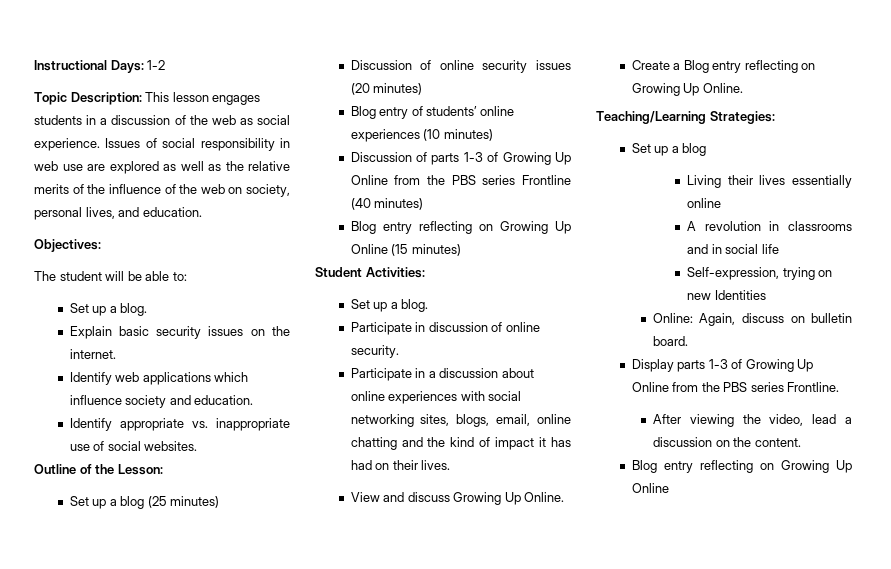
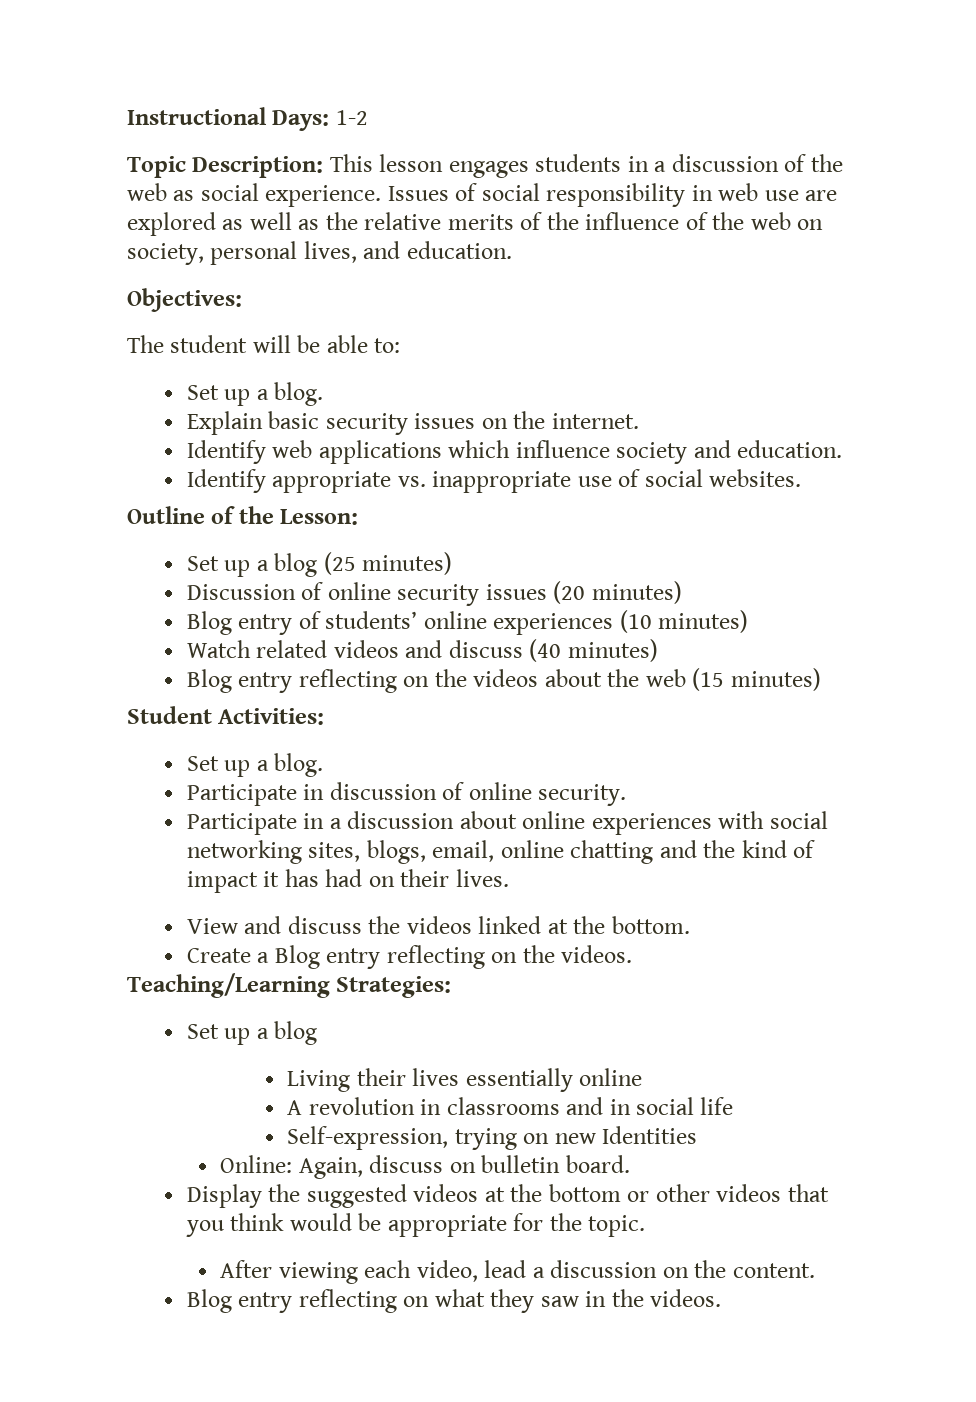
[350,152,571,165] [350,175,571,185] Discussion of parts 1-3 of Growing Up Online from the PBS series Frontline -> [186,640,523,658] Watch related videos and discuss
[499,221,571,234] [350,244,388,254] Growing Up Online -> [434,669,686,687] the videos about the web
[453,492,565,505] Growing Up Online. -> [368,916,690,934] the videos linked at the bottom.
[631,83,743,96] Growing Up Online. -> [522,945,633,963] the videos.
[677,359,814,372] [631,382,840,392] parts 1-3 of Growing Up Online from the PBS series Frontline. -> [268,1184,829,1208] [185,1213,646,1237] the suggested videos at the bottom or other videos that you think would be appropriate for the topic.
[742,414,761,424] the -> [364,1260,412,1278] each
[780,460,852,473] [631,483,669,493] Growing Up Online -> [434,1289,722,1313] what they saw in the videos.

